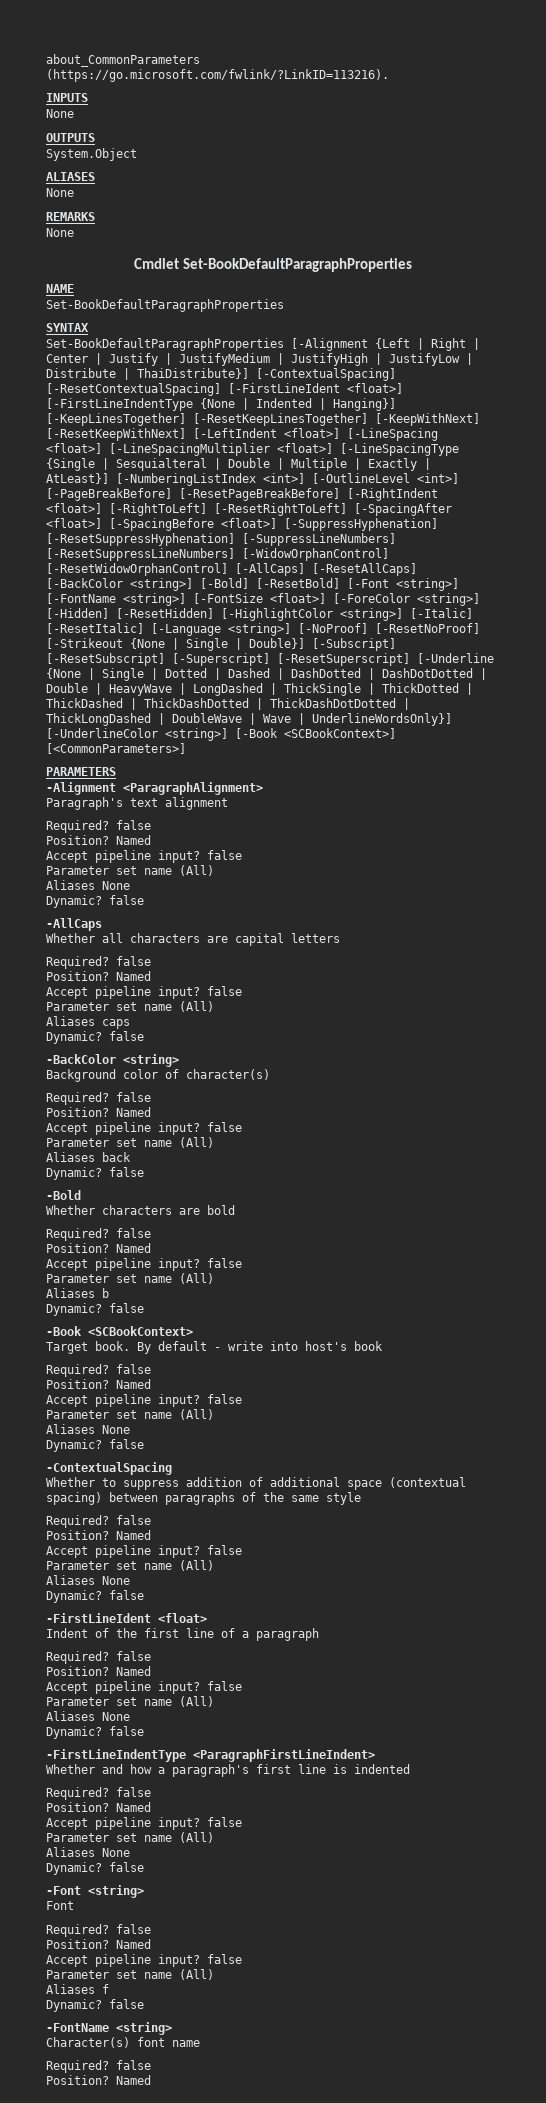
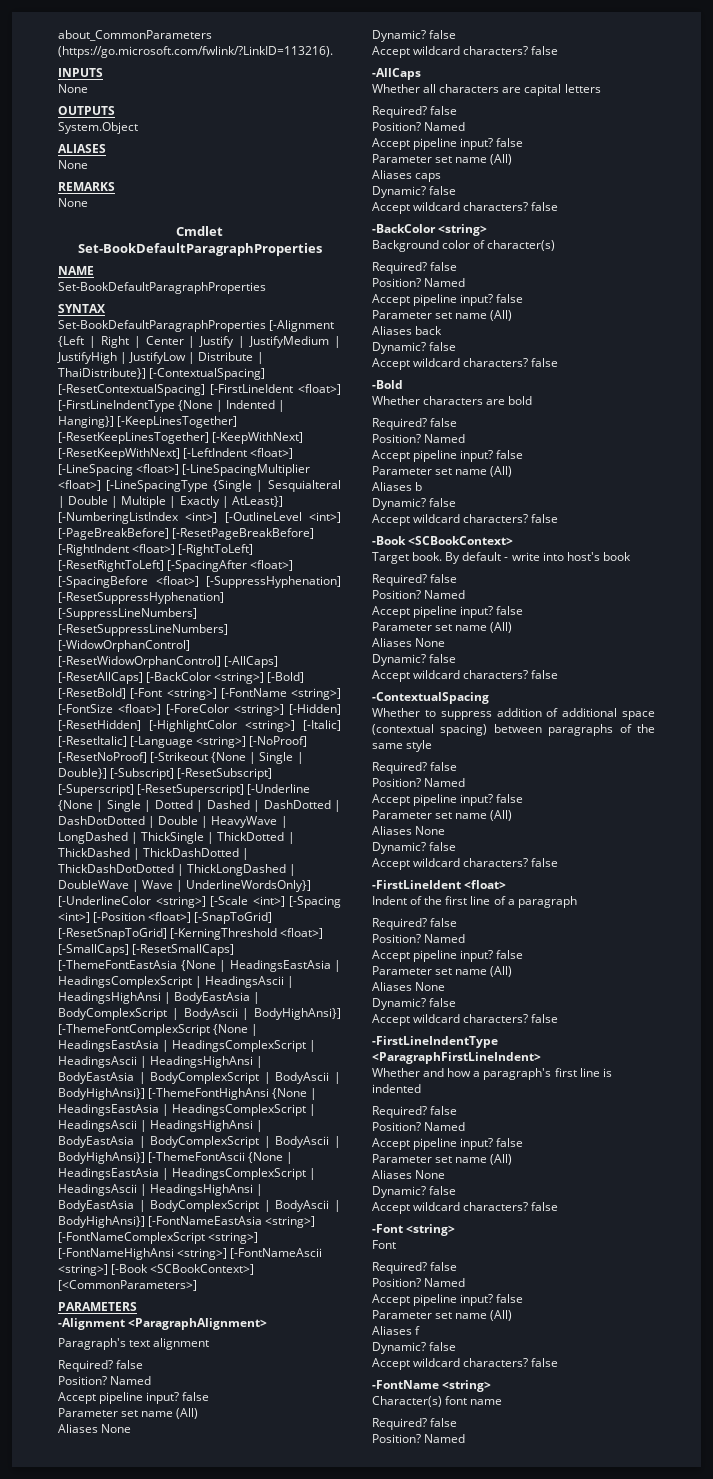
(228, 734) none -> [210,896,341,908] [58,912,273,924] [58,928,324,940] [58,944,235,956] [58,960,341,972] [58,976,295,988] [58,992,261,1004] [58,1008,341,1020] [58,1024,259,1036] [58,1040,317,1052] [58,1056,264,1068] [58,1072,341,1084] [58,1088,318,1100] [58,1104,317,1116] [58,1120,264,1132] [58,1136,341,1148] [58,1152,294,1164] [58,1168,317,1180] [58,1184,264,1196] [58,1200,341,1212] [58,1216,316,1228] [58,1232,259,1244] [58,1248,323,1260] [58,1264,108,1276] [-Scale <int>] [-Spacing <int>] [-Position <float>] [-SnapToGrid] [-ResetSnapToGrid] [-KerningThreshold <float>] [-SmallCaps] [-ResetSmallCaps] [-ThemeFontEastAsia {None | HeadingsEastAsia | HeadingsComplexScript | HeadingsAscii | HeadingsHighAnsi | BodyEastAsia | BodyComplexScript | BodyAscii | BodyHighAnsi}] [-ThemeFontComplexScript {None | HeadingsEastAsia | HeadingsComplexScript | HeadingsAscii | HeadingsHighAnsi | BodyEastAsia | BodyComplexScript | BodyAscii | BodyHighAnsi}] [-ThemeFontHighAnsi {None | HeadingsEastAsia | HeadingsComplexScript | HeadingsAscii | HeadingsHighAnsi | BodyEastAsia | BodyComplexScript | BodyAscii | BodyHighAnsi}] [-ThemeFontAscii {None | HeadingsEastAsia | HeadingsComplexScript | HeadingsAscii | HeadingsHighAnsi | BodyEastAsia | BodyComplexScript | BodyAscii | BodyHighAnsi}] [-FontNameEastAsia <string>] [-FontNameComplexScript <string>] [-FontNameHighAnsi <string>] [-FontNameAscii <string>]
(144, 900) none -> [372,46,559,58] // Accept wildcard characters? false
(144, 1036) none -> [372,202,559,214] // Accept wildcard characters? false
(144, 1172) none -> [372,358,559,370] // Accept wildcard characters? false
(144, 1308) none -> [372,514,559,526] // Accept wildcard characters? false
(144, 1444) none -> [372,670,559,682] // Accept wildcard characters? false
(144, 1595) none -> [372,858,559,870] // Accept wildcard characters? false
(144, 1731) none -> [372,1014,559,1026] // Accept wildcard characters? false
(144, 1867) none -> [372,1202,559,1214] // Accept wildcard characters? false
(144, 2004) none -> [372,1358,559,1370] // Accept wildcard characters? false

